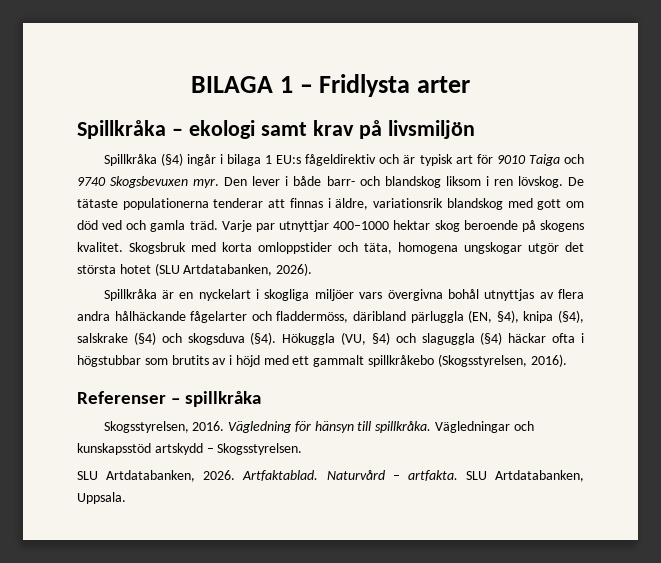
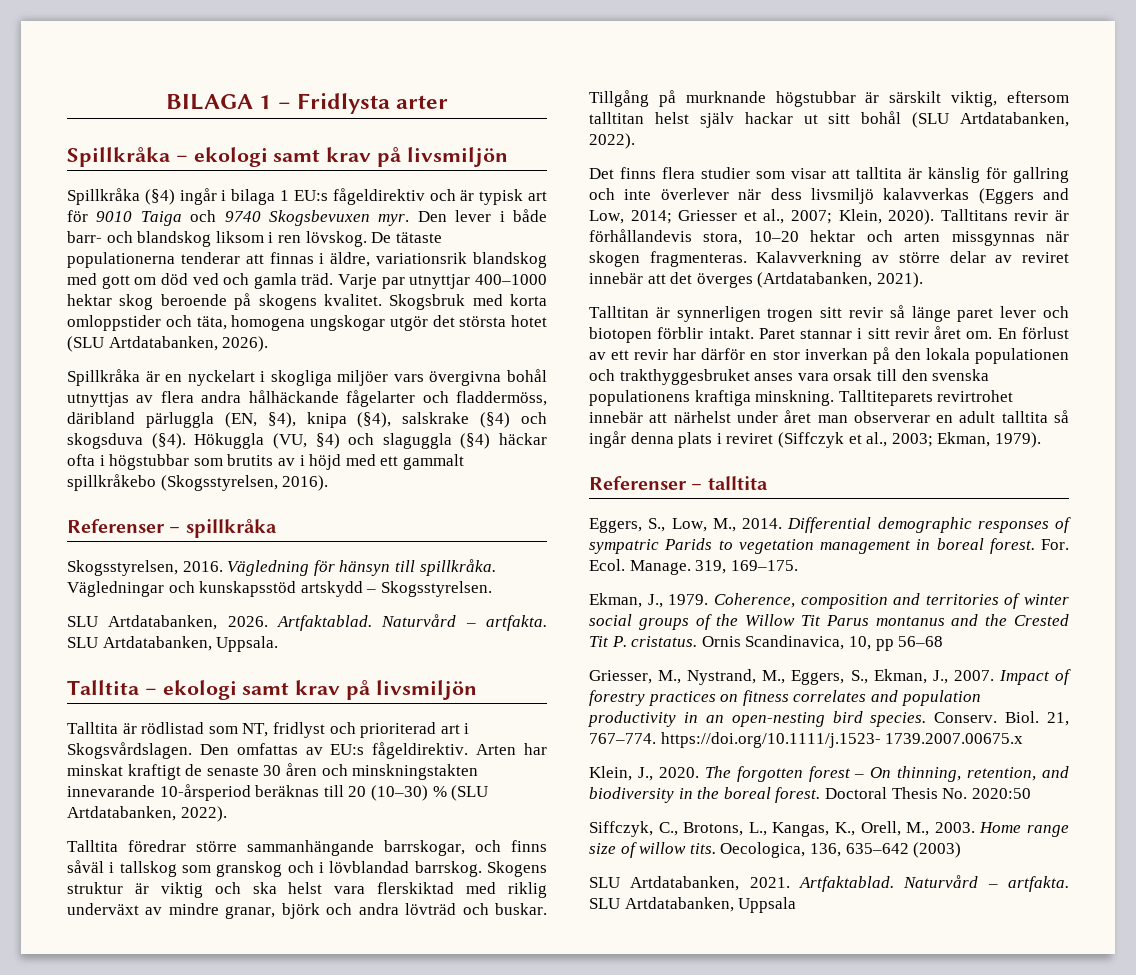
(126, 498) none -> [67,680,477,700] [67,722,470,738] [67,742,547,759] [67,763,479,780] [67,784,489,801] [67,806,227,822] [67,840,547,856] [67,860,547,877] [67,882,547,898] [67,903,547,919] [589,90,1069,107] [589,111,1069,128] [589,133,635,149] [589,167,1069,183] [589,188,1069,204] [589,209,1069,225] [589,229,1069,246] [589,251,1069,267] [589,272,923,288] [589,305,1069,322] [589,326,1069,343] [589,347,1069,364] [589,369,990,385] [589,390,1014,406] [589,410,1069,423] [589,431,1041,448] [589,476,768,490] [589,517,1071,533] [589,538,1069,554] [589,559,798,575] [589,593,1069,609] [589,614,1069,630] [589,635,944,651] [589,669,1071,685] [589,690,981,706] [588,711,1069,727] [589,732,1024,748] [589,766,1069,782] [589,787,1031,803] [589,821,1069,837] [589,842,962,858] [589,875,1069,892] [589,897,797,913] // Talltita – ekologi samt krav på livsmiljön // Talltita är rödlistad som NT, fridlyst och prioriterad art i Skogsvårdslagen. Den omfattas av EU:s fågeldirektiv. Arten har minskat kraftigt de senaste 30 åren och minskningstakten innevarande 10-årsperiod beräknas till 20 (10–30) % (SLU Artdatabanken, 2022). // Talltita föredrar större sammanhängande barrskogar, och finns såväl i tallskog som granskog och i lövblandad barrskog. Skogens struktur är viktig och ska helst vara flerskiktad med riklig underväxt av mindre granar, björk och andra lövträd och buskar. Tillgång på murknande högstubbar är särskilt viktig, eftersom talltitan helst själv hackar ut sitt bohål (SLU Artdatabanken, 2022). // Det finns flera studier som visar att talltita är känslig för gallring och inte överlever när dess livsmiljö kalavverkas (Eggers and Low, 2014; Griesser et al., 2007; Klein, 2020). Talltitans revir är förhållandevis stora, 10–20 hektar och arten missgynnas när skogen fragmenteras. Kalavverkning av större delar av reviret innebär att det överges (Artdatabanken, 2021). // Talltitan är synnerligen trogen sitt revir så länge paret lever och biotopen förblir intakt. Paret stannar i sitt revir året om. En förlust av ett revir har därför en stor inverkan på den lokala populationen och trakthyggesbruket anses vara orsak till den svenska populationens kraftiga minskning. Talltiteparets revirtrohet innebär att närhelst under året man observerar en adult talltita så ingår denna plats i reviret (Siffczyk et al., 2003; Ekman, 1979). // Referenser – talltita // Eggers, S., Low, M., 2014. Differential demographic responses of sympatric Parids to vegetation management in boreal forest. For. Ecol. Manage. 319, 169–175. // Ekman, J., 1979. Coherence, composition and territories of winter social groups of the Willow Tit Parus montanus and the Crested Tit P. cristatus. Ornis Scandinavica, 10, pp 56–68 // Griesser, M., Nystrand, M., Eggers, S., Ekman, J., 2007. Impact of forestry practices on fitness correlates and population productivity in an open-nesting bird species. Conserv. Biol. 21, 767–774. https://doi.org/10.1111/j.1523- 1739.2007.00675.x // Klein, J., 2020. The forgotten forest – On thinning, retention, and biodiversity in the boreal forest. Doctoral Thesis No. 2020:50 // Siffczyk, C., Brotons, L., Kangas, K., Orell, M., 2003. Home range size of willow tits. Oecologica, 136, 635–642 (2003) // SLU Artdatabanken, 2021. Artfaktablad. Naturvård – artfakta. SLU Artdatabanken, Uppsala

